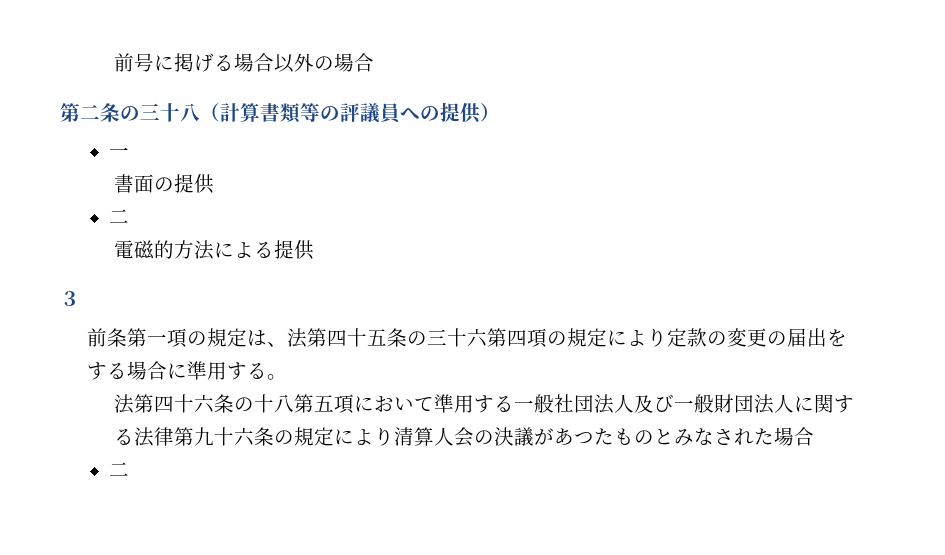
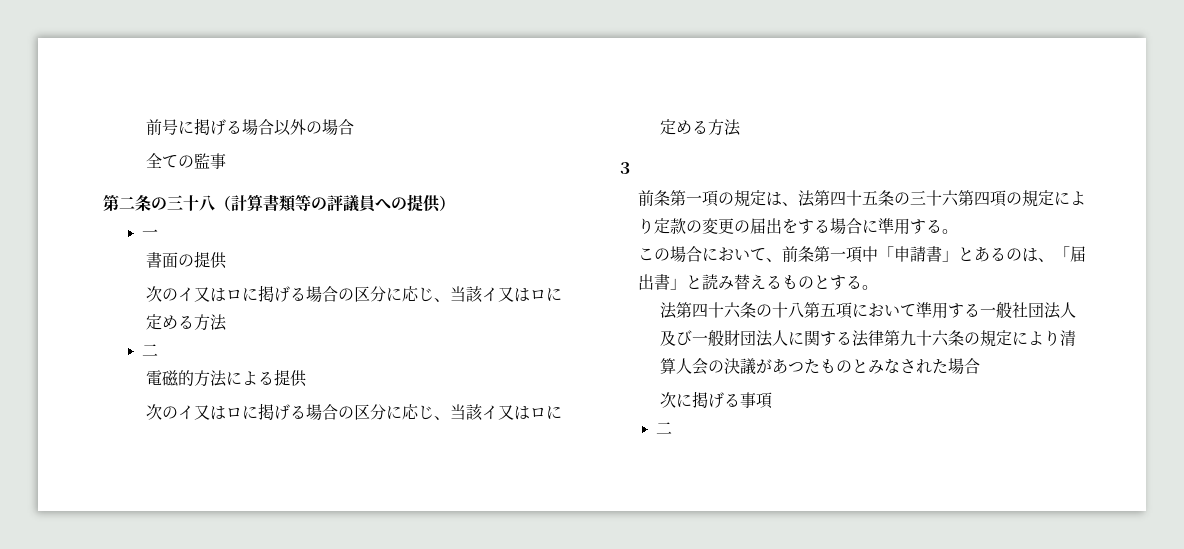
(375, 62) none -> [145,153,226,169] // 全ての監事
(215, 184) none -> [145,285,562,303] [145,314,227,331] // 次のイ又はロに掲げる場合の区分に応じ、当該イ又はロに定める方法
(315, 250) none -> [145,403,562,421] [659,119,741,136] // 次のイ又はロに掲げる場合の区分に応じ、当該イ又はロに定める方法
(288, 377) none -> [638,246,1087,263] [638,274,879,290] // この場合において、前条第一項中「申請書」とあるのは、「届出書」と読み替えるものとする。
(815, 436) none -> [659,391,772,409] // 次に掲げる事項

